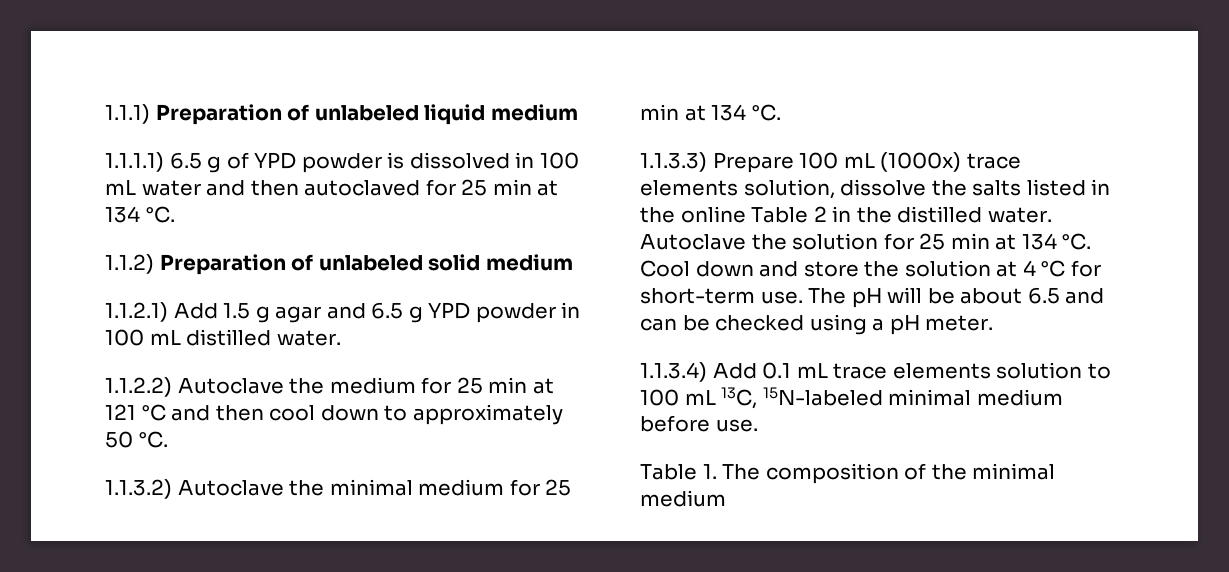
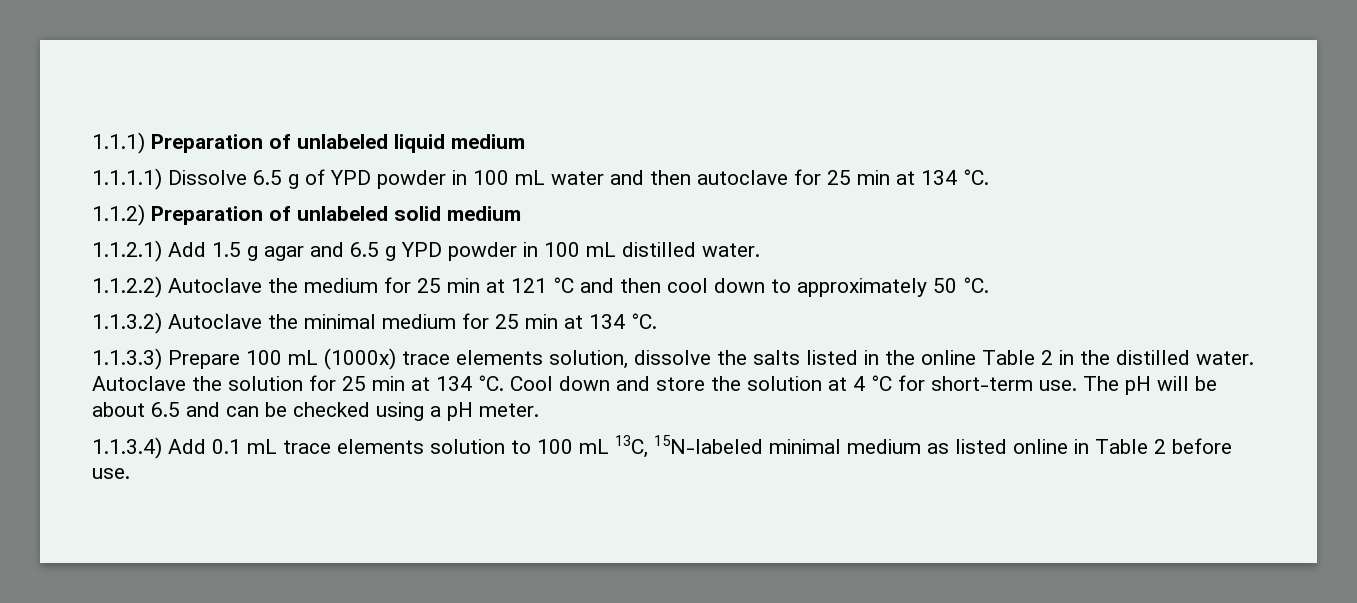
(164, 162) none -> [168,170,247,185] Dissolve
[387,152,510,169] is dissolved -> (446, 179) none
[304,180,421,196] autoclaved -> [697,170,788,185] autoclave
[640,415,758,432] [640,463,1056,484] [640,490,726,507] before use. // Table 1. The composition of the minimal medium -> [927,438,1232,454] [92,468,130,479] as listed online in Table 2 before use.

